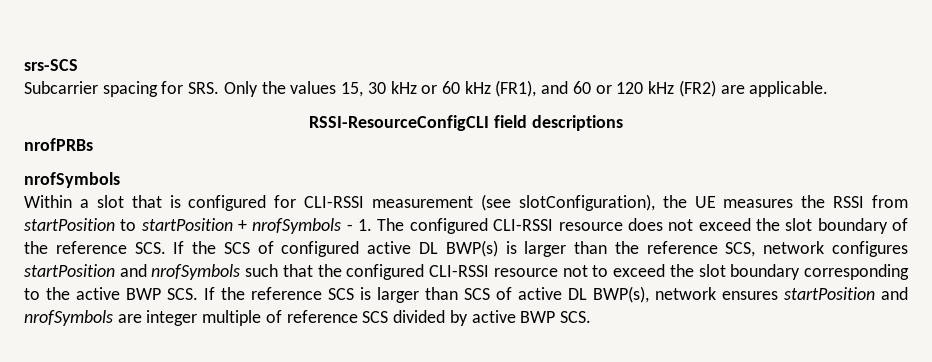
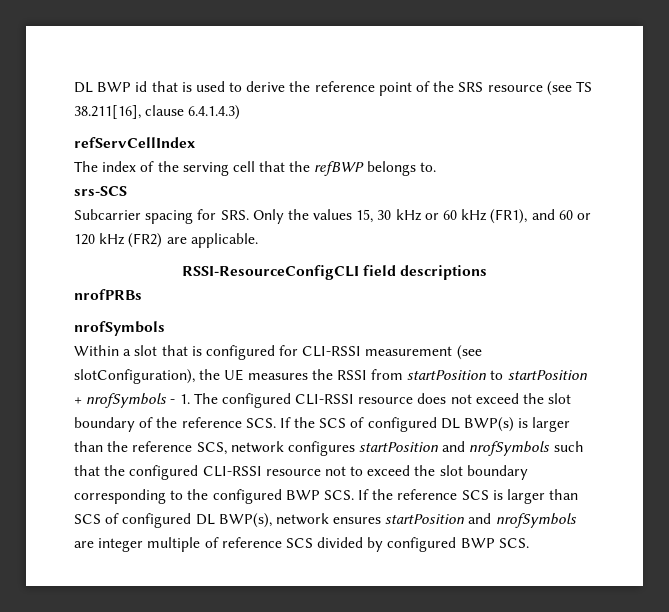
(24, 65) none -> [74,81,592,96] [74,105,241,120] [74,137,195,148] [74,161,436,176] DL BWP id that is used to derive the reference point of the SRS resource (see TS 38.211[16], clause 6.4.1.4.3) // refServCellIndex // The index of the serving cell that the refBWP belongs to. //
[367,241,412,254] active -> (437, 424) none
[76,287,120,300] active -> [212,489,282,504] configured
[518,287,562,300] active -> [122,513,192,528] configured
[471,310,516,323] active -> [387,537,457,552] configured

